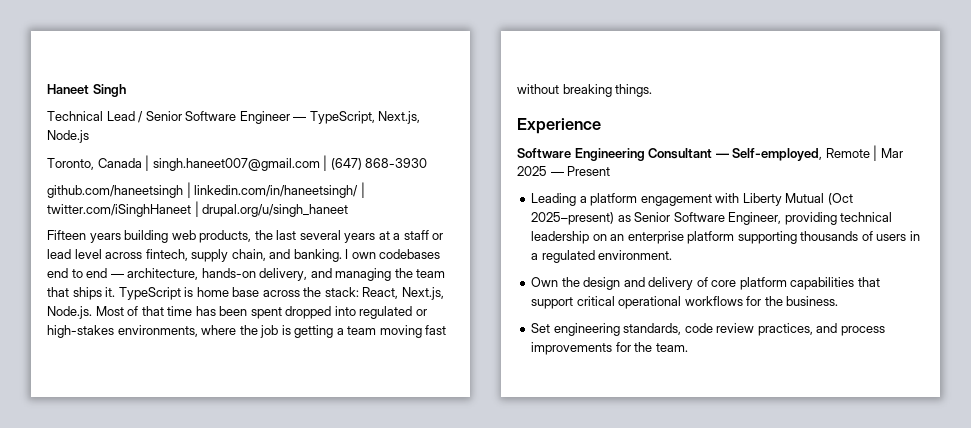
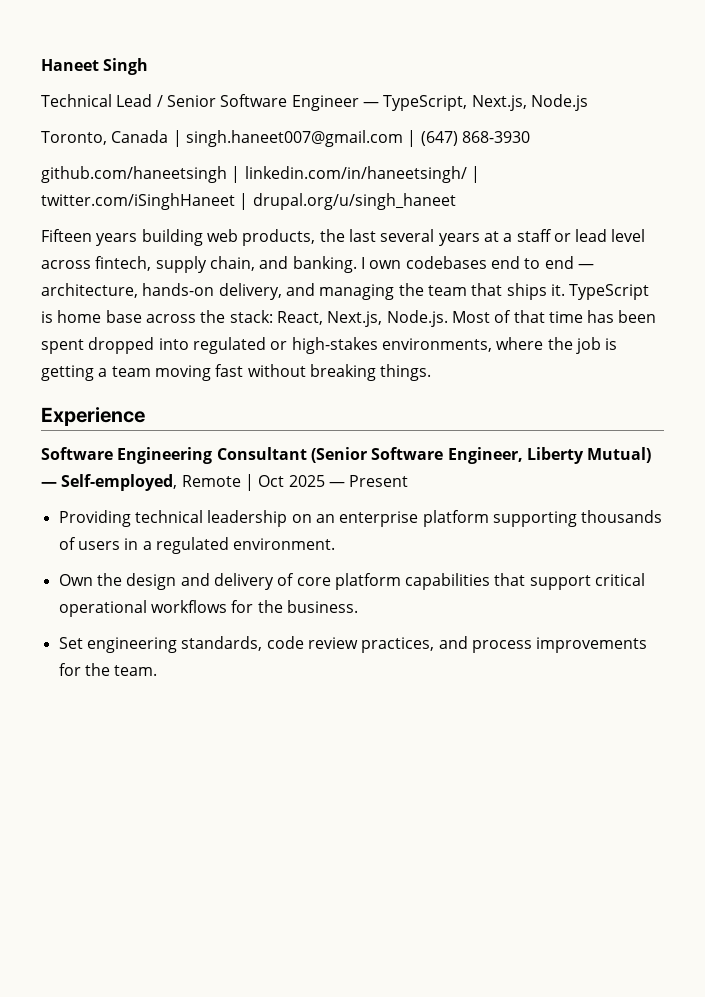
(713, 153) none -> [310,447,652,464] (Senior Software Engineer, Liberty Mutual)
[880,148,903,158] Mar -> [258,475,285,487] Oct
[531,193,853,206] [531,212,837,225] Leading a platform engagement with Liberty Mutual (Oct 2025–present) as Senior Software Engineer, providing -> [58,510,131,527] Providing

